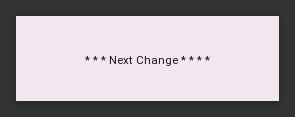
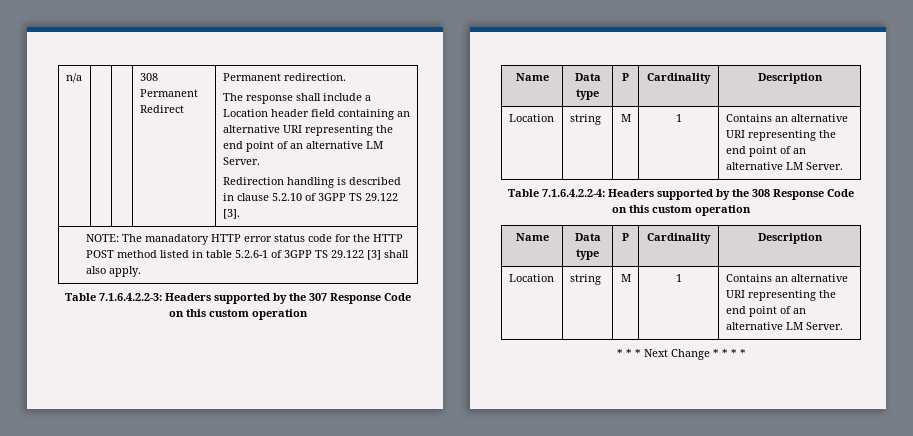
(84, 60) none -> [65,73,82,83] [139,73,158,81] [139,89,198,97] [139,105,184,113] [222,73,346,81] [222,93,371,104] [222,109,410,120] [222,125,393,136] [222,141,383,152] [222,157,260,165] [222,177,401,188] [222,193,398,201] [222,209,240,219] [85,234,403,245] [85,250,409,260] [85,266,141,277] [65,293,411,304] [169,309,308,320] [515,73,549,81] [574,73,601,81] [576,89,599,100] [622,73,629,81] [647,73,711,84] [757,73,823,84] [508,114,554,122] [569,114,601,125] [620,114,631,122] [675,114,682,122] [725,114,848,122] [725,130,836,141] [725,146,806,157] [725,162,843,170] [508,189,854,200] [612,205,751,216] [515,233,549,241] [574,233,601,241] [576,249,599,260] [622,233,629,241] [647,233,711,244] [757,233,823,244] [508,274,554,282] [569,274,601,285] [620,274,631,282] [675,274,682,282] [725,274,848,282] [725,290,836,301] [725,306,806,317] [725,322,843,330] n/a | | | 308 Permanent Redirect | Permanent redirection. // The response shall include a Location header field containing an alternative URI representing the end point of an alternative LM Server. // Redirection handling is described in clause 5.2.10 of 3GPP TS 29.122 [3]. // NOTE: The manadatory HTTP error status code for the HTTP POST method listed in table 5.2.6-1 of 3GPP TS 29.122 [3] shall also apply. // Table 7.1.6.4.2.2-3: Headers supported by the 307 Response Code on this custom operation // Name | Data type | P | Cardinality | Description // Location | string | M | 1 | Contains an alternative URI representing the end point of an alternative LM Server. // Table 7.1.6.4.2.2-4: Headers supported by the 308 Response Code on this custom operation // Name | Data type | P | Cardinality | Description // Location | string | M | 1 | Contains an alternative URI representing the end point of an alternative LM Server. //

